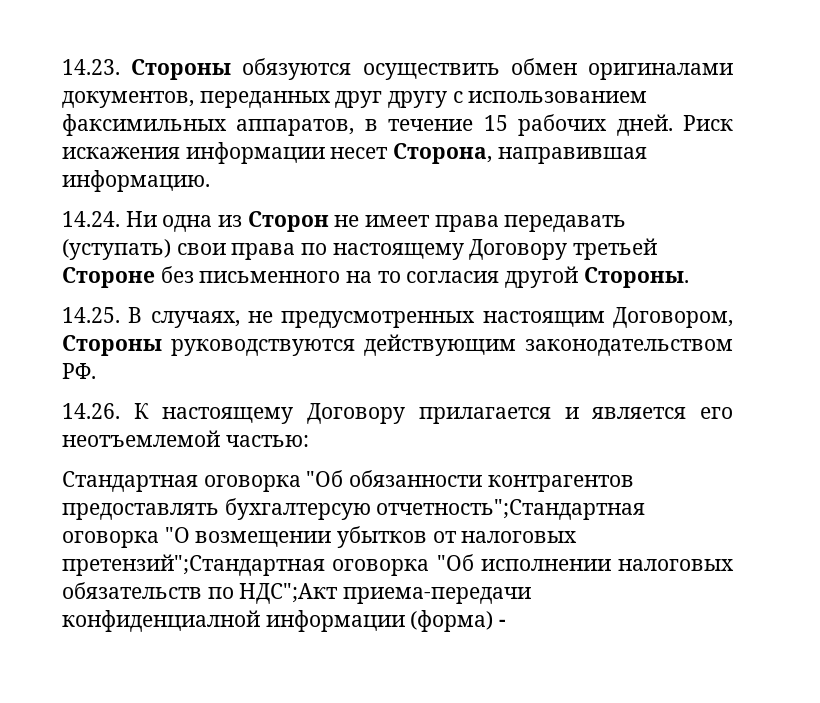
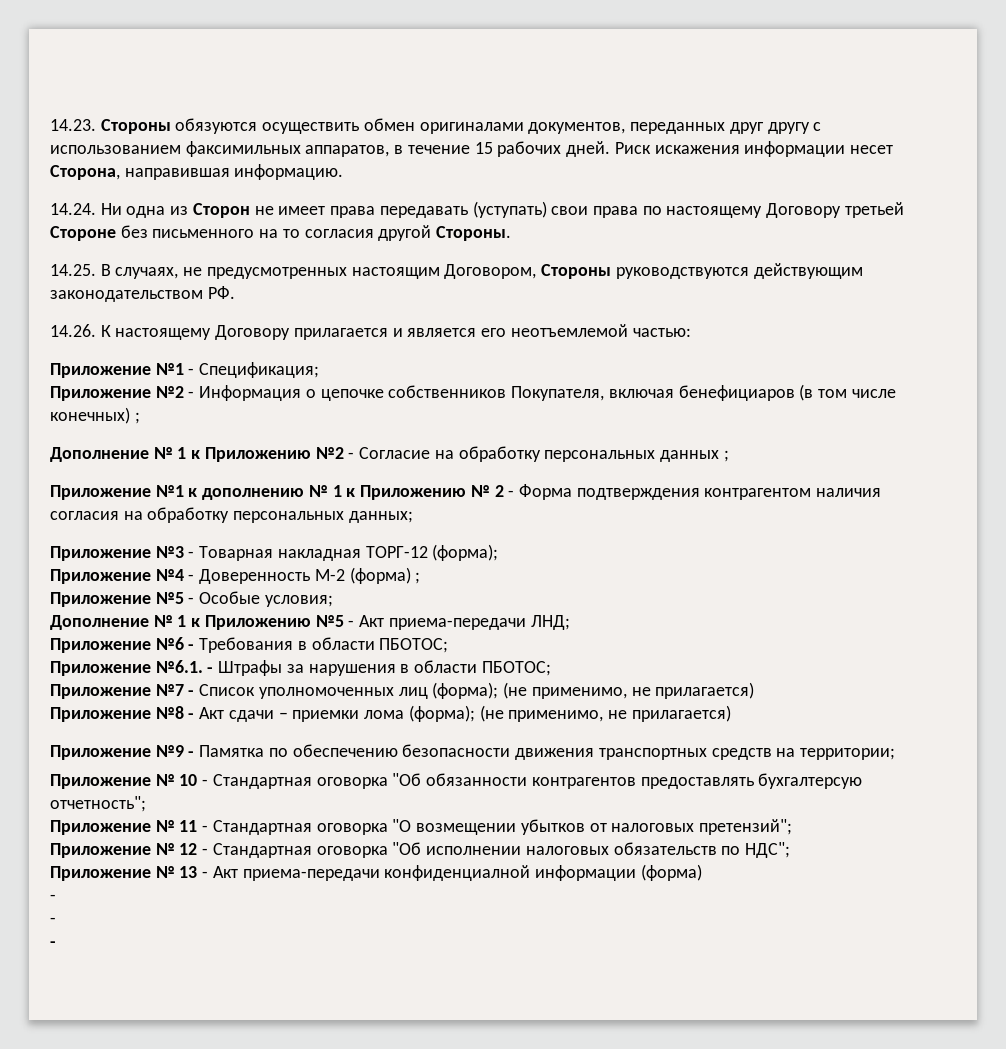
(309, 441) none -> [50,362,320,378] [50,384,896,401] [50,407,140,424] [50,446,729,462] [50,484,882,500] [50,507,413,523] [50,544,499,561] [50,567,421,584] [50,591,333,607] [50,615,570,630] [50,637,449,653] [50,660,551,676] [50,682,755,699] [50,705,731,722] [50,744,895,760] [50,774,209,789] Приложение №1 - Спецификация; // Приложение №2 - Информация о цепочке собственников Покупателя, включая бенефициаров (в том числе конечных) ; // Дополнение № 1 к Приложению №2 - Согласие на обработку персональных данных ; // Приложение №1 к дополнению № 1 к Приложению № 2 - Форма подтверждения контрагентом наличия согласия на обработку персональных данных; // Приложение №3 - Товарная накладная ТОРГ-12 (форма); // Приложение №4 - Доверенность М-2 (форма) ; // Приложение №5 - Особые условия; // Дополнение № 1 к Приложению №5 - Акт приема-передачи ЛНД; // Приложение №6 - Требования в области ПБОТОС; // Приложение №6.1. - Штрафы за нарушения в области ПБОТОС; // Приложение №7 - Список уполномоченных лиц (форма); (не применимо, не прилагается) // Приложение №8 - Акт сдачи – приемки лома (форма); (не применимо, не прилагается) // Приложение №9 - Памятка по обеспечению безопасности движения транспортных средств на территории; // Приложение № 10 -
[376,499,646,520] отчетность";Стандартная -> [50,796,146,812] [50,820,312,835] отчетность"; // Приложение № 11 - Стандартная
[62,554,325,576] претензий";Стандартная -> [698,819,792,835] [50,843,312,858] претензий"; // Приложение № 12 - Стандартная
[239,583,339,604] НДС";Акт -> [744,842,790,858] [50,866,238,881] НДС"; // Приложение № 13 - Акт
[499,619,507,627] - -> [50,894,56,901] [50,917,56,924] [50,941,56,947] // - // - // -

